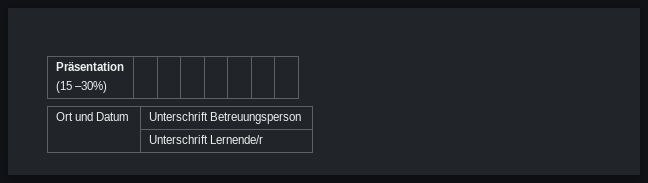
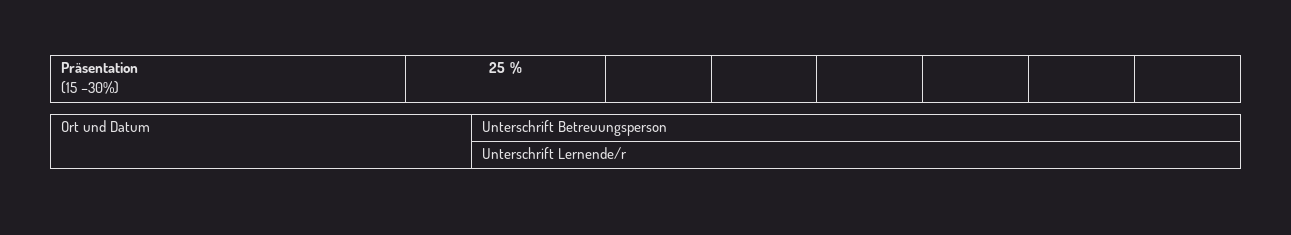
(107, 87) none -> [489,61,522,74] 25 %

